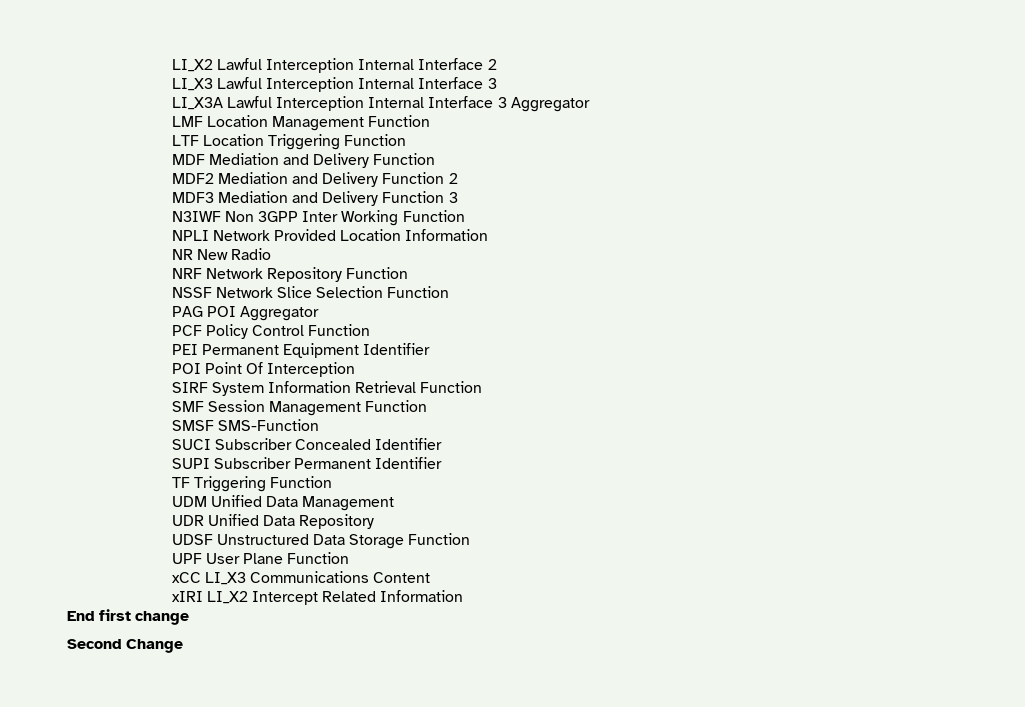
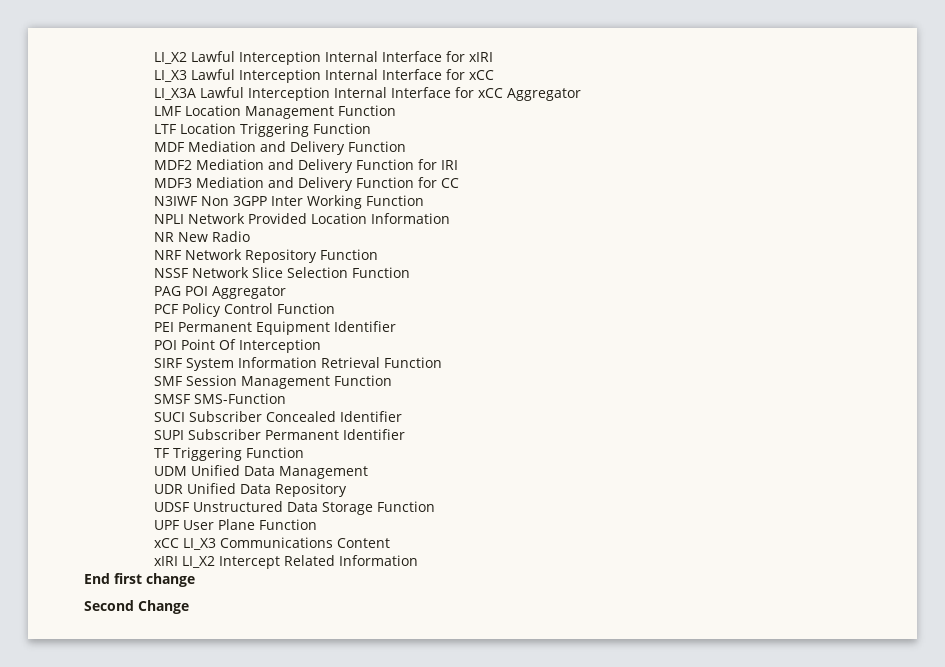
[487,59,497,70] 2 -> [445,51,493,62] for xIRI
[487,78,497,89] 3 -> [445,69,494,80] for xCC
[497,97,507,108] 3 -> [454,87,503,98] for xCC
[448,173,458,184] 2 -> [417,159,458,170] for IRI
[448,192,458,203] 3 -> [417,177,459,188] for CC

